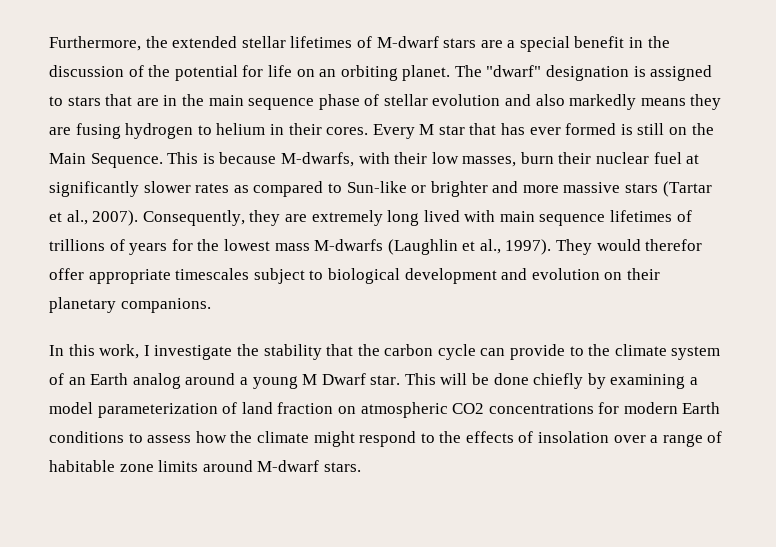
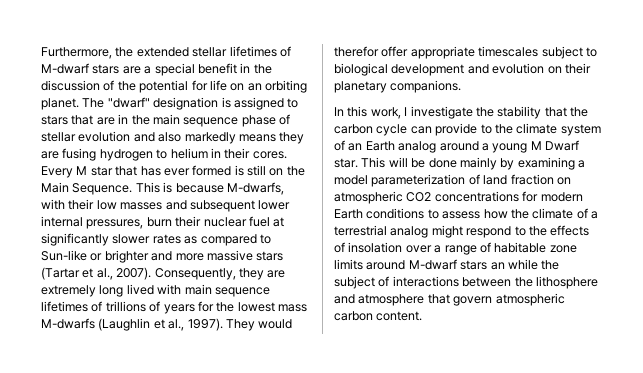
[462,156,517,167] masses, -> [120,200,291,212] [41,216,144,229] masses and subsequent lower internal pressures,
[533,373,584,389] chiefly -> [459,157,497,170] mainly
(309, 437) none -> [576,208,598,219] [334,225,429,238] of a terrestrial analog
[323,462,361,472] stars. -> [460,259,560,270] [334,276,598,289] [334,293,565,306] [334,311,423,321] stars an while the subject of interactions between the lithosphere and atmosphere that govern atmospheric carbon content.

